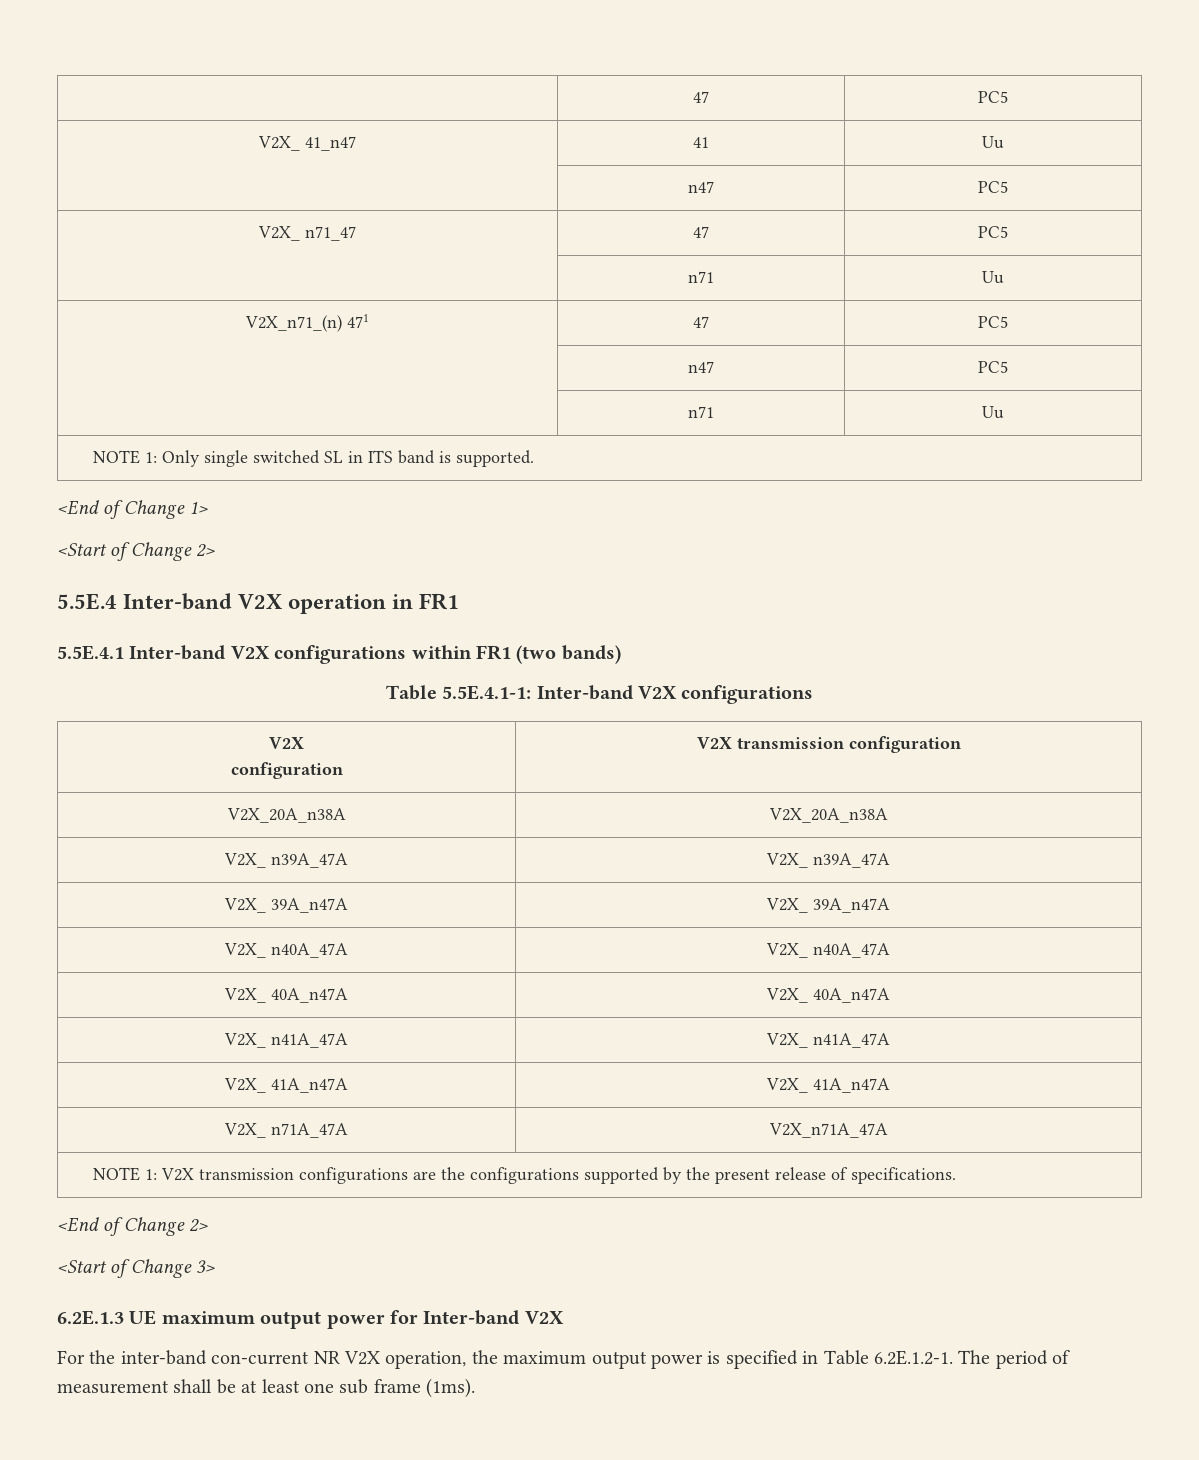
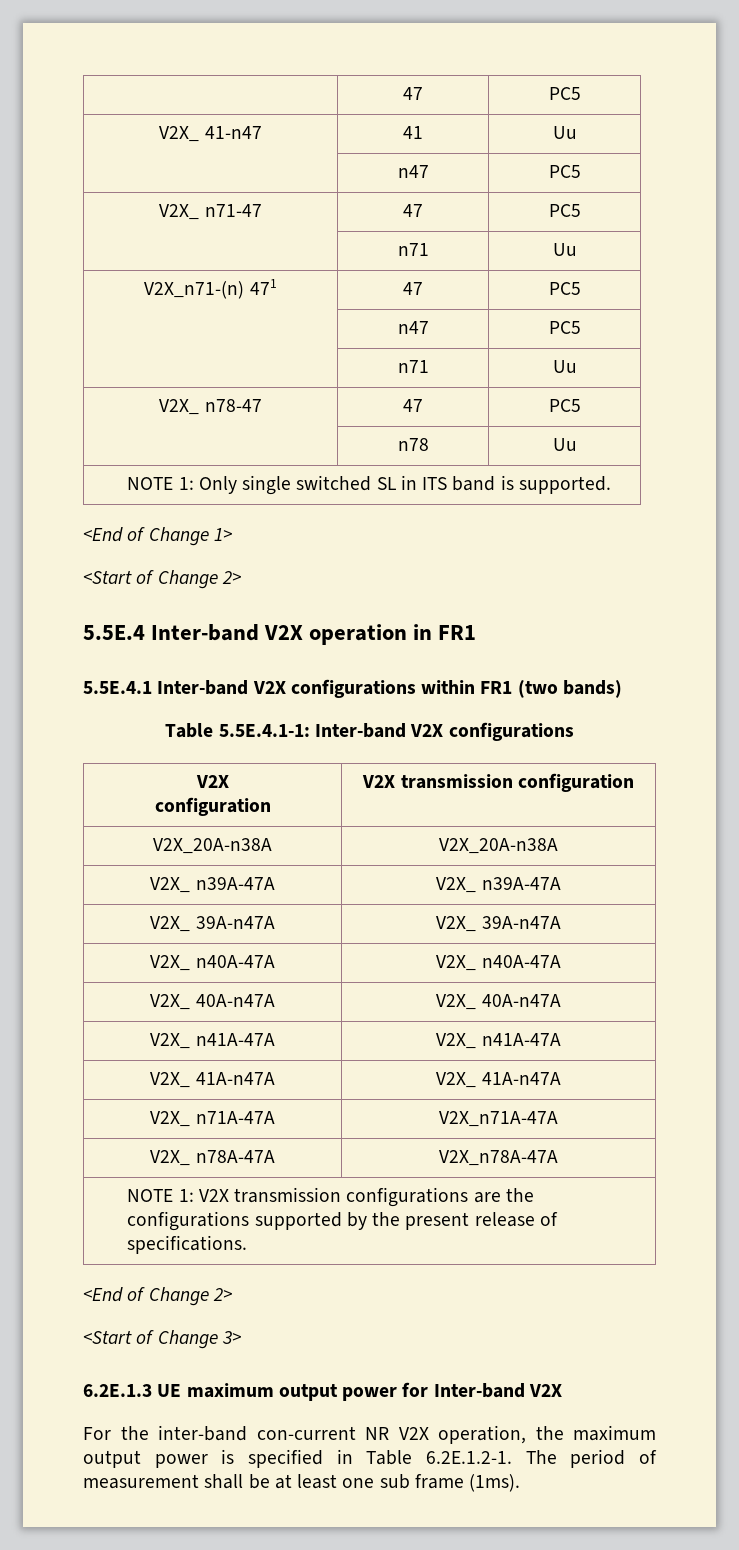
[305,136,356,151] 41_n47 -> [204,126,262,139] 41-n47
[305,226,356,241] n71_47 -> [204,204,262,217] n71-47
[245,315,342,332] V2X_n71_(n) -> [144,281,245,299] V2X_n71-(n)
(1004, 412) none -> [159,399,262,415] [403,399,423,412] [548,399,581,412] [397,438,429,451] [552,438,577,451] // V2X_ n78-47 | 47 | PC5 // | n78 | Uu
[226,808,346,823] [768,808,888,823] [224,853,348,868] [766,853,890,868] [224,898,348,913] [766,898,890,913] [224,943,348,958] [766,943,890,958] [224,988,348,1003] [766,988,890,1003] [224,1033,348,1048] [766,1033,890,1048] [224,1078,348,1093] [766,1078,890,1093] [224,1123,348,1138] [768,1123,888,1138] V2X_20A_n38A | V2X_20A_n38A // V2X_ n39A_47A | V2X_ n39A_47A // V2X_ 39A_n47A | V2X_ 39A_n47A // V2X_ n40A_47A | V2X_ n40A_47A // V2X_ 40A_n47A | V2X_ 40A_n47A // V2X_ n41A_47A | V2X_ n41A_47A // V2X_ 41A_n47A | V2X_ 41A_n47A // V2X_ n71A_47A | V2X_n71A_47A -> [153,838,272,854] [439,838,558,854] [150,877,275,893] [436,877,561,893] [150,916,275,932] [436,916,561,932] [150,955,275,971] [436,955,561,971] [150,994,275,1010] [436,994,561,1010] [150,1033,275,1049] [436,1033,561,1049] [150,1072,275,1088] [436,1072,561,1088] [150,1111,275,1127] [439,1111,558,1127] [150,1150,275,1166] [439,1150,558,1166] V2X_20A-n38A | V2X_20A-n38A // V2X_ n39A-47A | V2X_ n39A-47A // V2X_ 39A-n47A | V2X_ 39A-n47A // V2X_ n40A-47A | V2X_ n40A-47A // V2X_ 40A-n47A | V2X_ 40A-n47A // V2X_ n41A-47A | V2X_ n41A-47A // V2X_ 41A-n47A | V2X_ 41A-n47A // V2X_ n71A-47A | V2X_n71A-47A // V2X_ n78A-47A | V2X_n78A-47A

